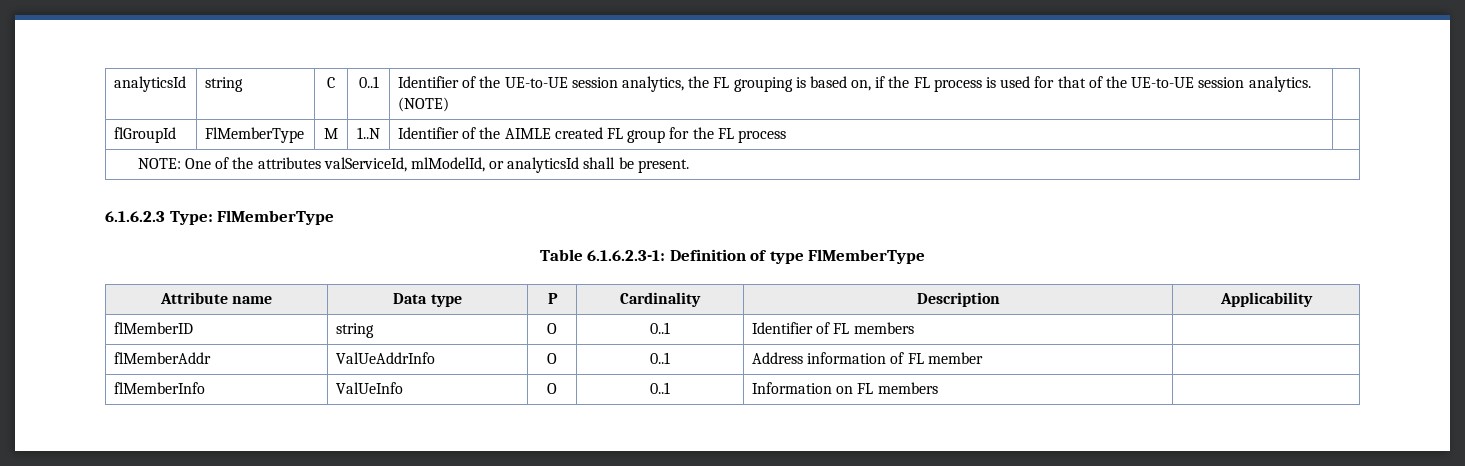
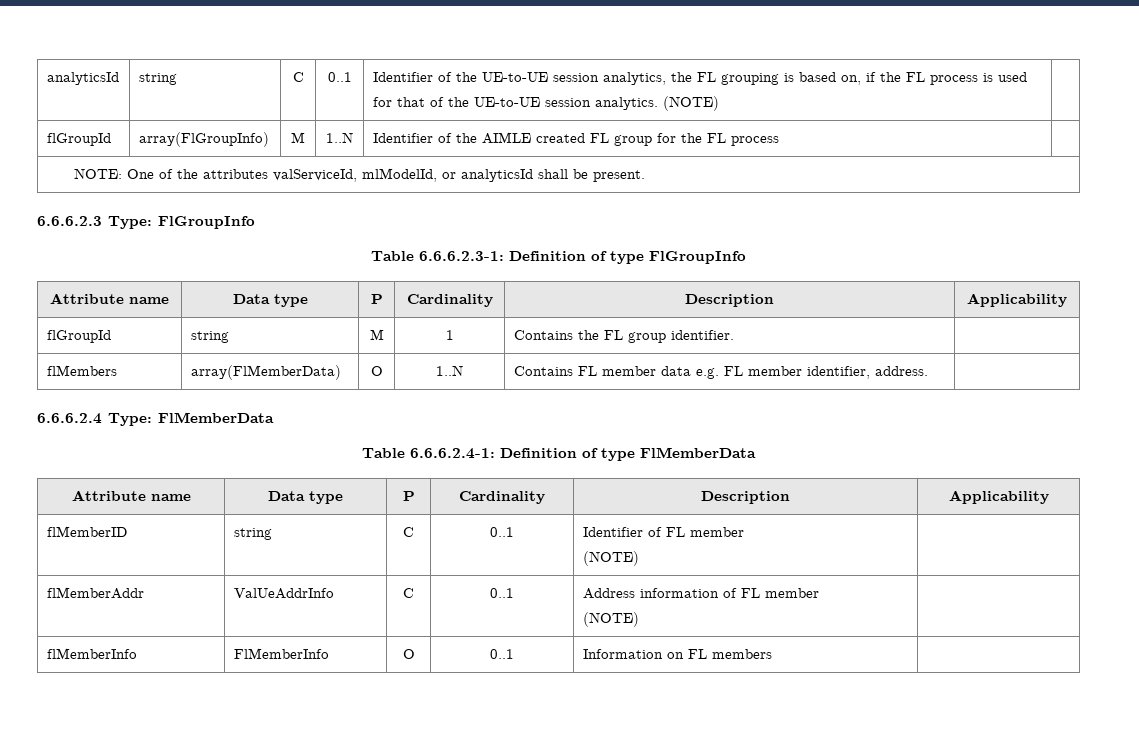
[205,127,305,143] FlMemberType -> [138,132,269,147] array(FlGroupInfo)
[105,210,335,225] [539,249,926,264] 6.1.6.2.3 Type: FlMemberType // Table 6.1.6.2.3-1: Definition of type FlMemberType -> [37,216,255,229] [371,251,746,264] [50,293,169,304] [232,294,308,307] [370,294,383,304] [406,294,493,307] [685,294,774,307] [967,293,1067,307] [46,330,111,343] [190,331,229,343] [369,329,384,340] [445,330,454,340] [513,330,734,343] [46,365,117,376] [190,365,341,380] [370,366,383,376] [436,365,463,376] [513,366,928,379] [37,412,274,426] [362,447,756,461] 6.6.6.2.3 Type: FlGroupInfo // Table 6.6.6.2.3-1: Definition of type FlGroupInfo // Attribute name | Data type | P | Cardinality | Description | Applicability // flGroupId | string | M | 1 | Contains the FL group identifier. | // flMembers | array(FlMemberData) | O | 1..N | Contains FL member data e.g. FL member identifier, address. | // 6.6.6.2.4 Type: FlMemberData // Table 6.6.6.2.4-1: Definition of type FlMemberData
[547,323,557,334] O -> [403,527,414,537] C
[853,322,914,334] members -> [689,527,744,537] [582,551,639,566] member // (NOTE)
[547,353,557,364] O -> [403,588,414,598] C
(983, 358) none -> [582,612,639,627] // (NOTE)
[336,382,404,394] ValUeInfo -> [233,648,329,659] FlMemberInfo

